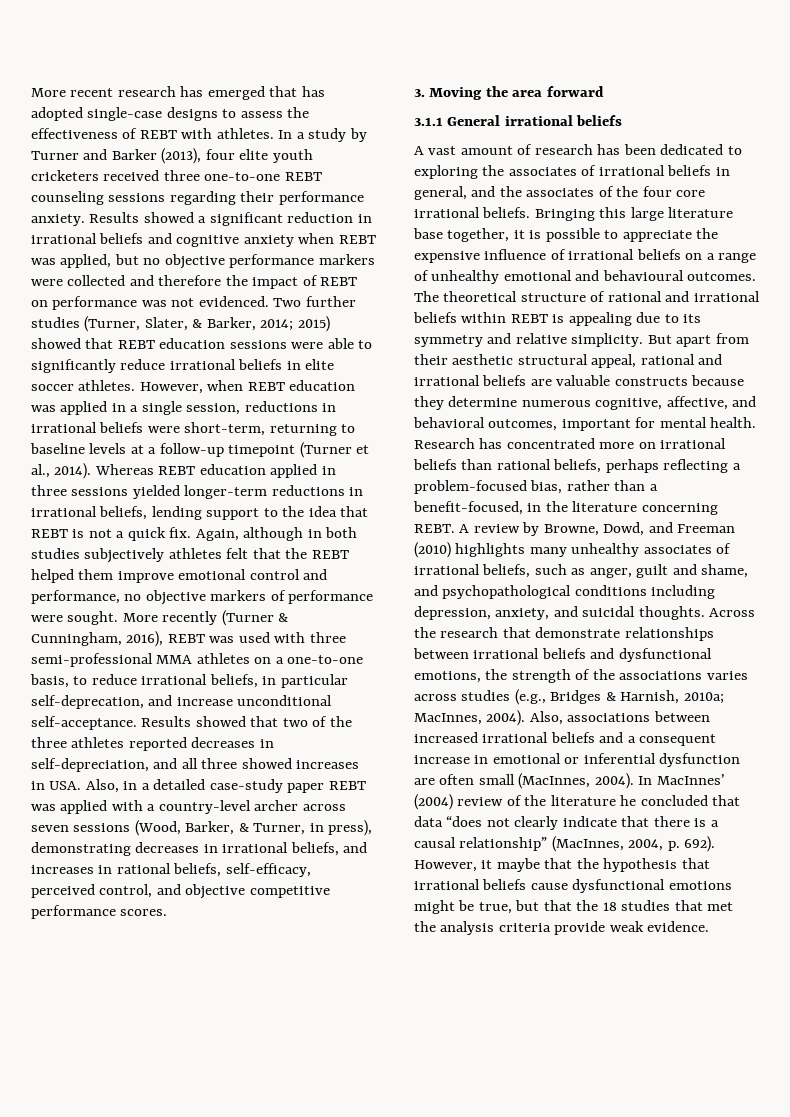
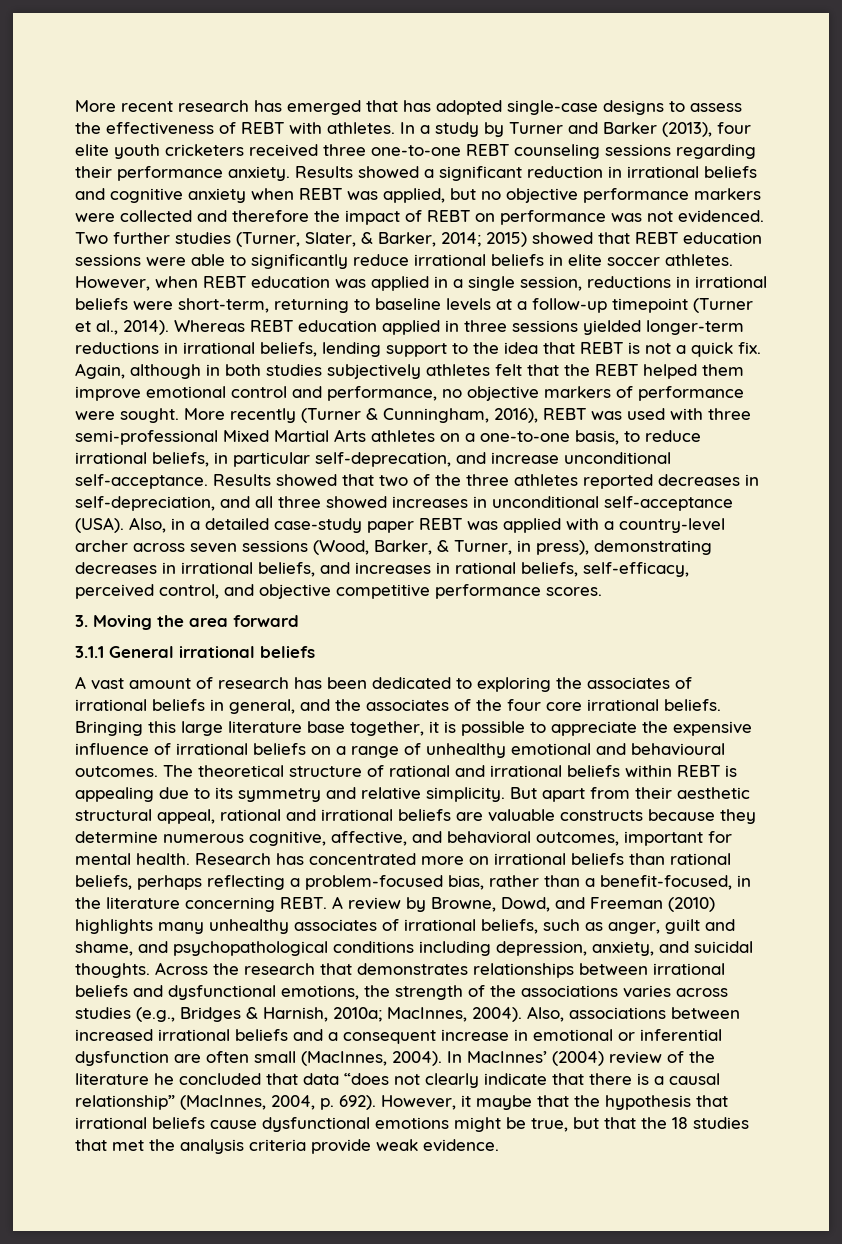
[156,655,193,664] MMA -> [223,429,366,442] Mixed Martial Arts
[49,781,82,790] USA. -> [492,496,733,511] [75,517,124,533] unconditional self-acceptance (USA).
[535,627,621,638] demonstrate -> [357,963,468,975] demonstrates

